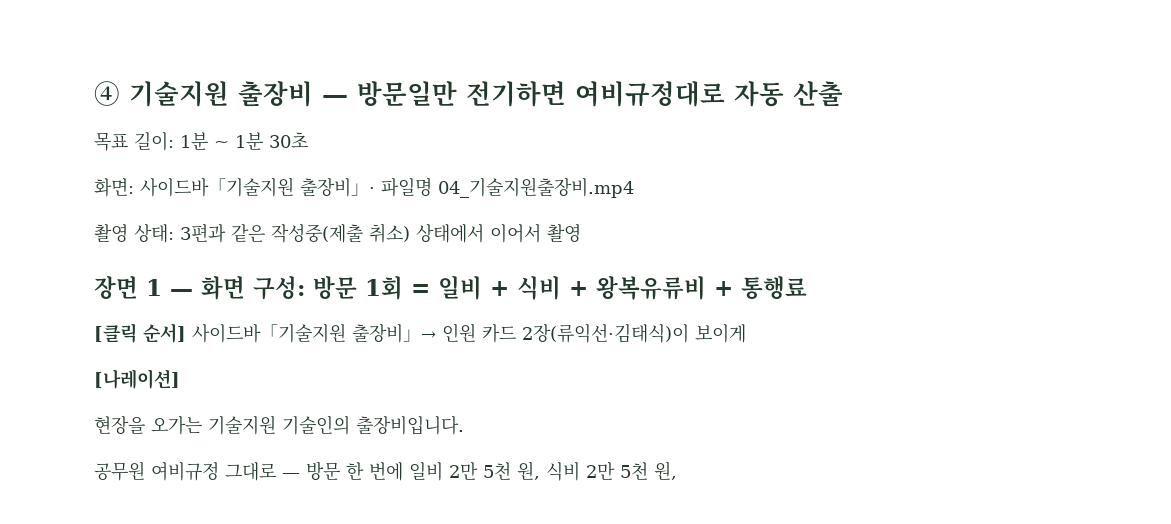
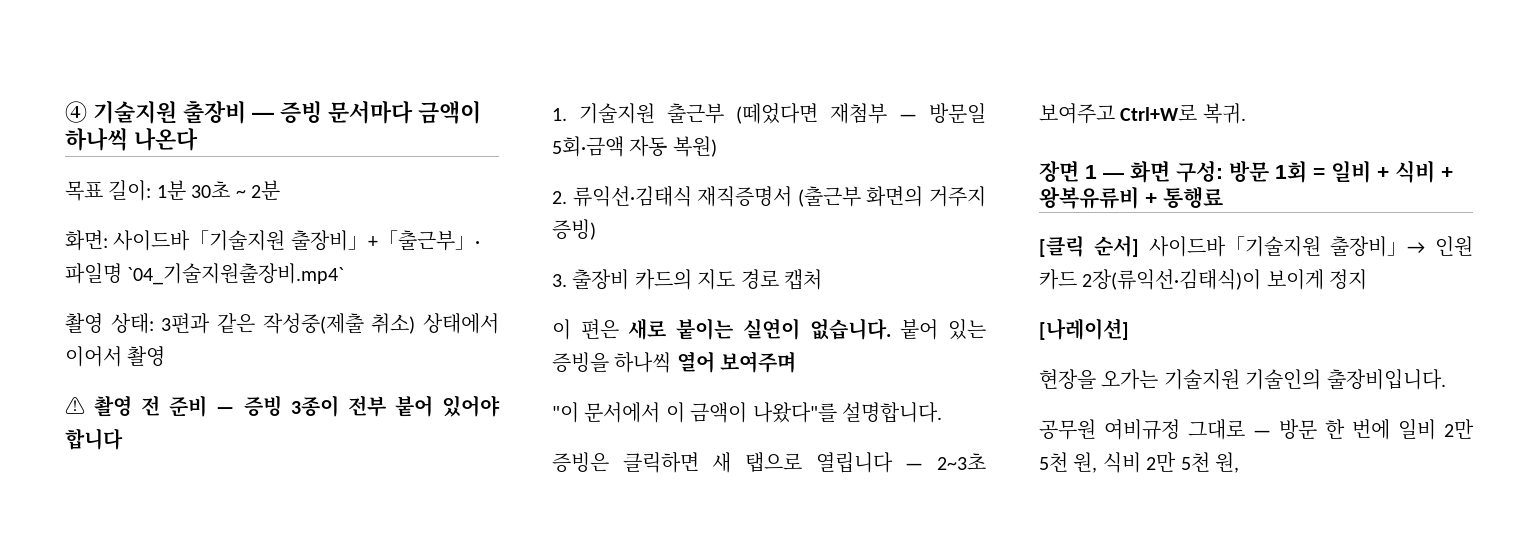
[357,81,843,107] 방문일만 전기하면 여비규정대로 자동 산출 -> [280,100,481,124] [65,128,198,151] 증빙 문서마다 금액이 하나씩 나온다
[214,132,308,150] ~ 1분 30초 -> [191,180,280,200] 30초 ~ 2분
(369, 189) none -> [367,230,475,251] +「출근부」
[438,177,634,198] 04_기술지원출장비.mp4 -> [127,263,345,285] `04_기술지원출장비.mp4`
(581, 233) none -> [65,395,500,417] [65,428,123,450] [552,103,986,124] [552,136,717,157] [552,186,986,207] [552,219,596,240] [552,269,822,290] [552,318,986,340] [552,351,797,373] [552,402,942,423] [552,452,987,473] [1039,103,1246,124] // ⚠ 촬영 전 준비 — 증빙 3종이 전부 붙어 있어야 합니다 // 1. 기술지원 출근부 (떼었다면 재첨부 — 방문일 5회·금액 자동 복원) // 2. 류익선·김태식 재직증명서 (출근부 화면의 거주지 증빙) // 3. 출장비 카드의 지도 경로 캡처 // 이 편은 새로 붙이는 실연이 없습니다. 붙어 있는 증빙을 하나씩 열어 보여주며 // "이 문서에서 이 금액이 나왔다"를 설명합니다. // 증빙은 클릭하면 새 탭으로 열립니다 — 2~3초 보여주고 Ctrl+W로 복귀.
(746, 333) none -> [1329,269,1368,290] 정지

